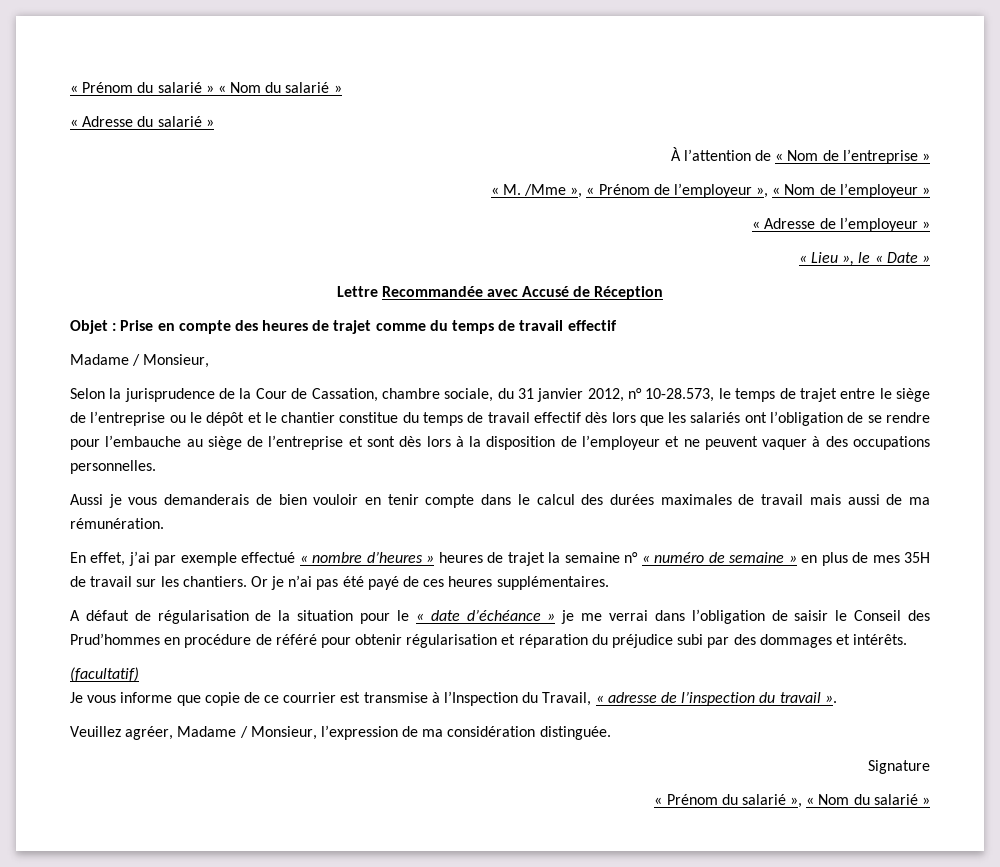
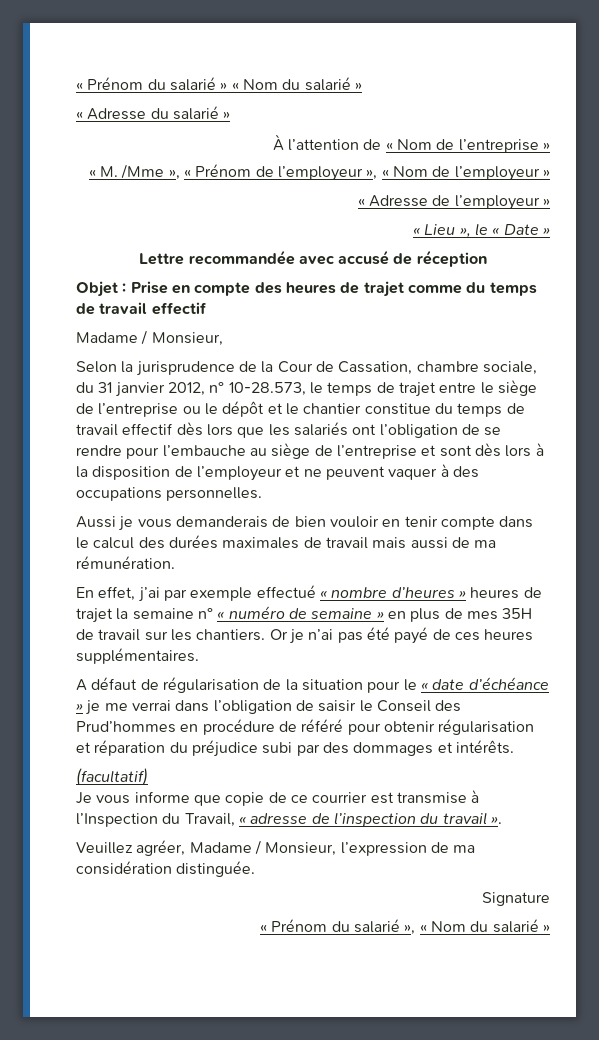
[381,286,664,300] Recommandée avec Accusé de Réception -> [188,250,487,267] recommandée avec accusé de réception

